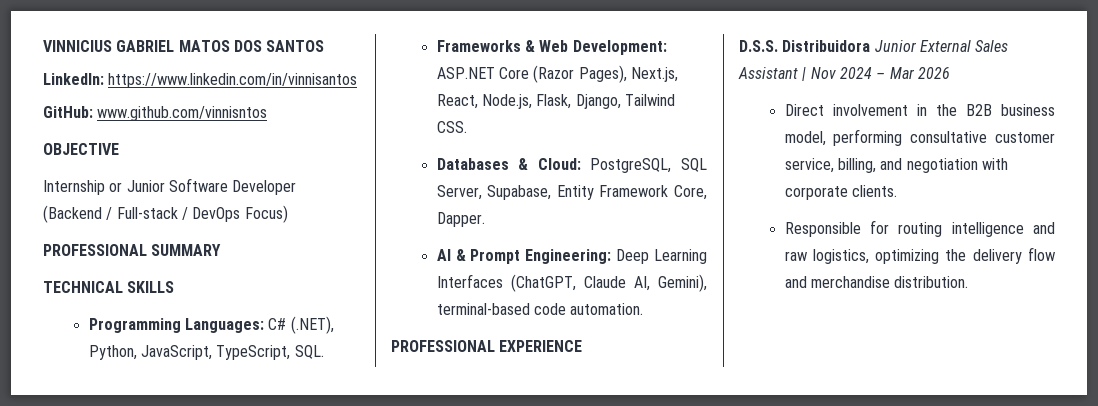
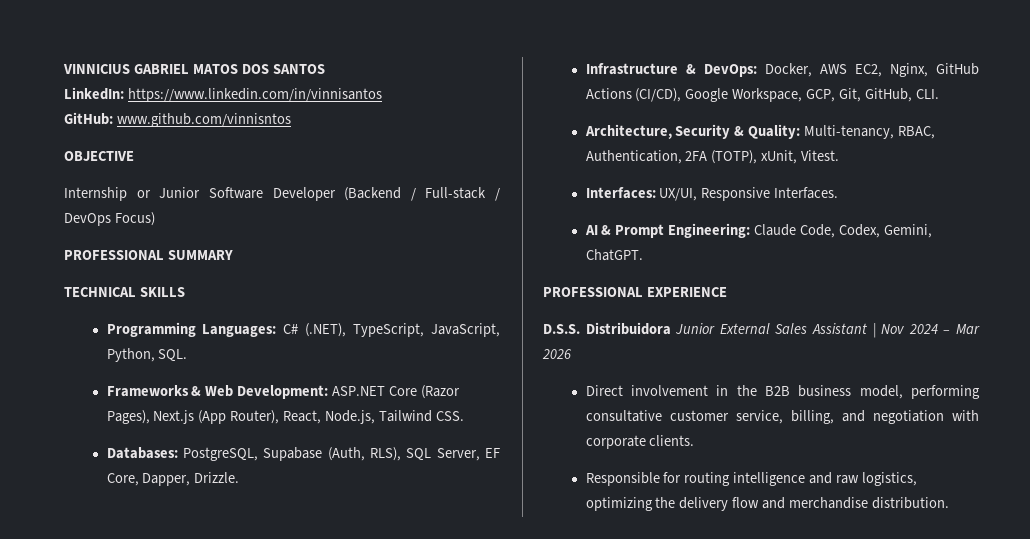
[88,345,291,360] Python, JavaScript, TypeScript, -> [353,323,500,337] [106,348,155,362] TypeScript, JavaScript, Python,
[630,67,678,82] [436,94,675,109] [436,121,467,133] [436,158,707,173] [436,185,707,200] [436,212,485,227] [436,249,707,264] [436,274,707,292] [436,303,644,315] Next.js, React, Node.js, Flask, Django, Tailwind CSS. // Databases & Cloud: PostgreSQL, SQL Server, Supabase, Entity Framework Core, Dapper. // AI & Prompt Engineering: Deep Learning Interfaces (ChatGPT, Claude AI, Gemini), terminal-based code automation. -> [153,410,464,424] [106,447,500,461] [106,472,240,486] [585,63,979,77] [585,88,939,102] [584,124,936,139] [585,150,840,164] [585,187,839,201] [584,223,932,238] [585,249,643,261] Next.js (App Router), React, Node.js, Tailwind CSS. // Databases: PostgreSQL, Supabase (Auth, RLS), SQL Server, EF Core, Dapper, Drizzle. // Infrastructure & DevOps: Docker, AWS EC2, Nginx, GitHub Actions (CI/CD), Google Workspace, GCP, Git, GitHub, CLI. // Architecture, Security & Quality: Multi-tenancy, RBAC, Authentication, 2FA (TOTP), xUnit, Vitest. // Interfaces: UX/UI, Responsive Interfaces. // AI & Prompt Engineering: Claude Code, Codex, Gemini, ChatGPT.

